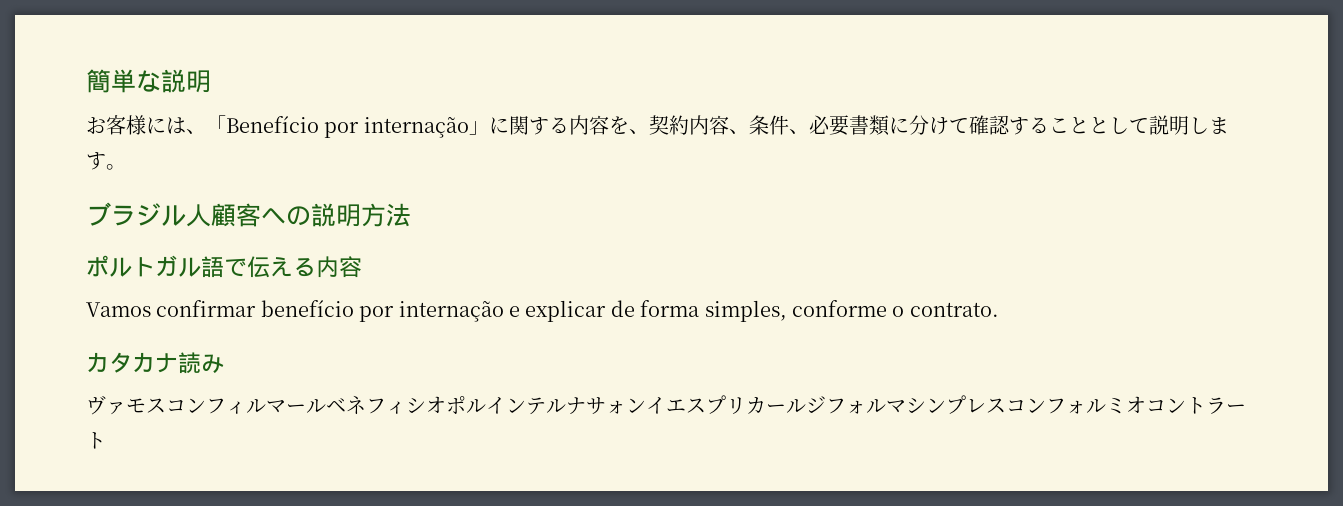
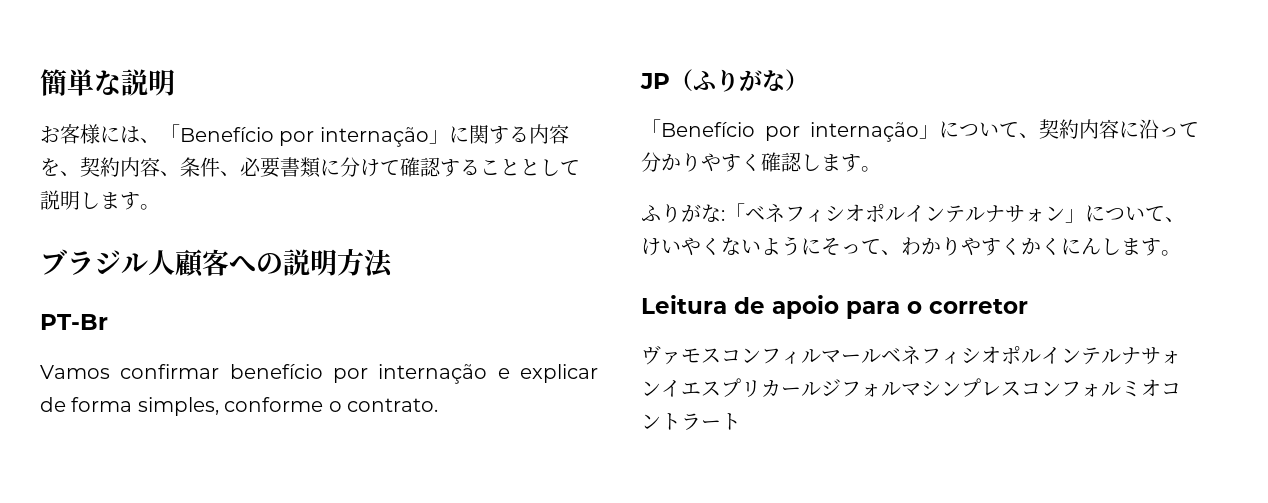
[86,255,362,278] ポルトガル語で伝える内容 -> [40,314,108,330] PT-Br
[86,352,224,374] カタカナ読み -> [640,69,808,92] [641,119,1199,142] [641,152,881,172] [641,203,1185,223] [641,236,1181,256] [641,295,1028,319] JP（ふりがな） // 「Benefício por internação」について、契約内容に沿って分かりやすく確認します。 // ふりがな:「ベネフィシオポルインテルナサォン」について、けいやくないようにそって、わかりやすくかくにんします。 // Leitura de apoio para o corretor

